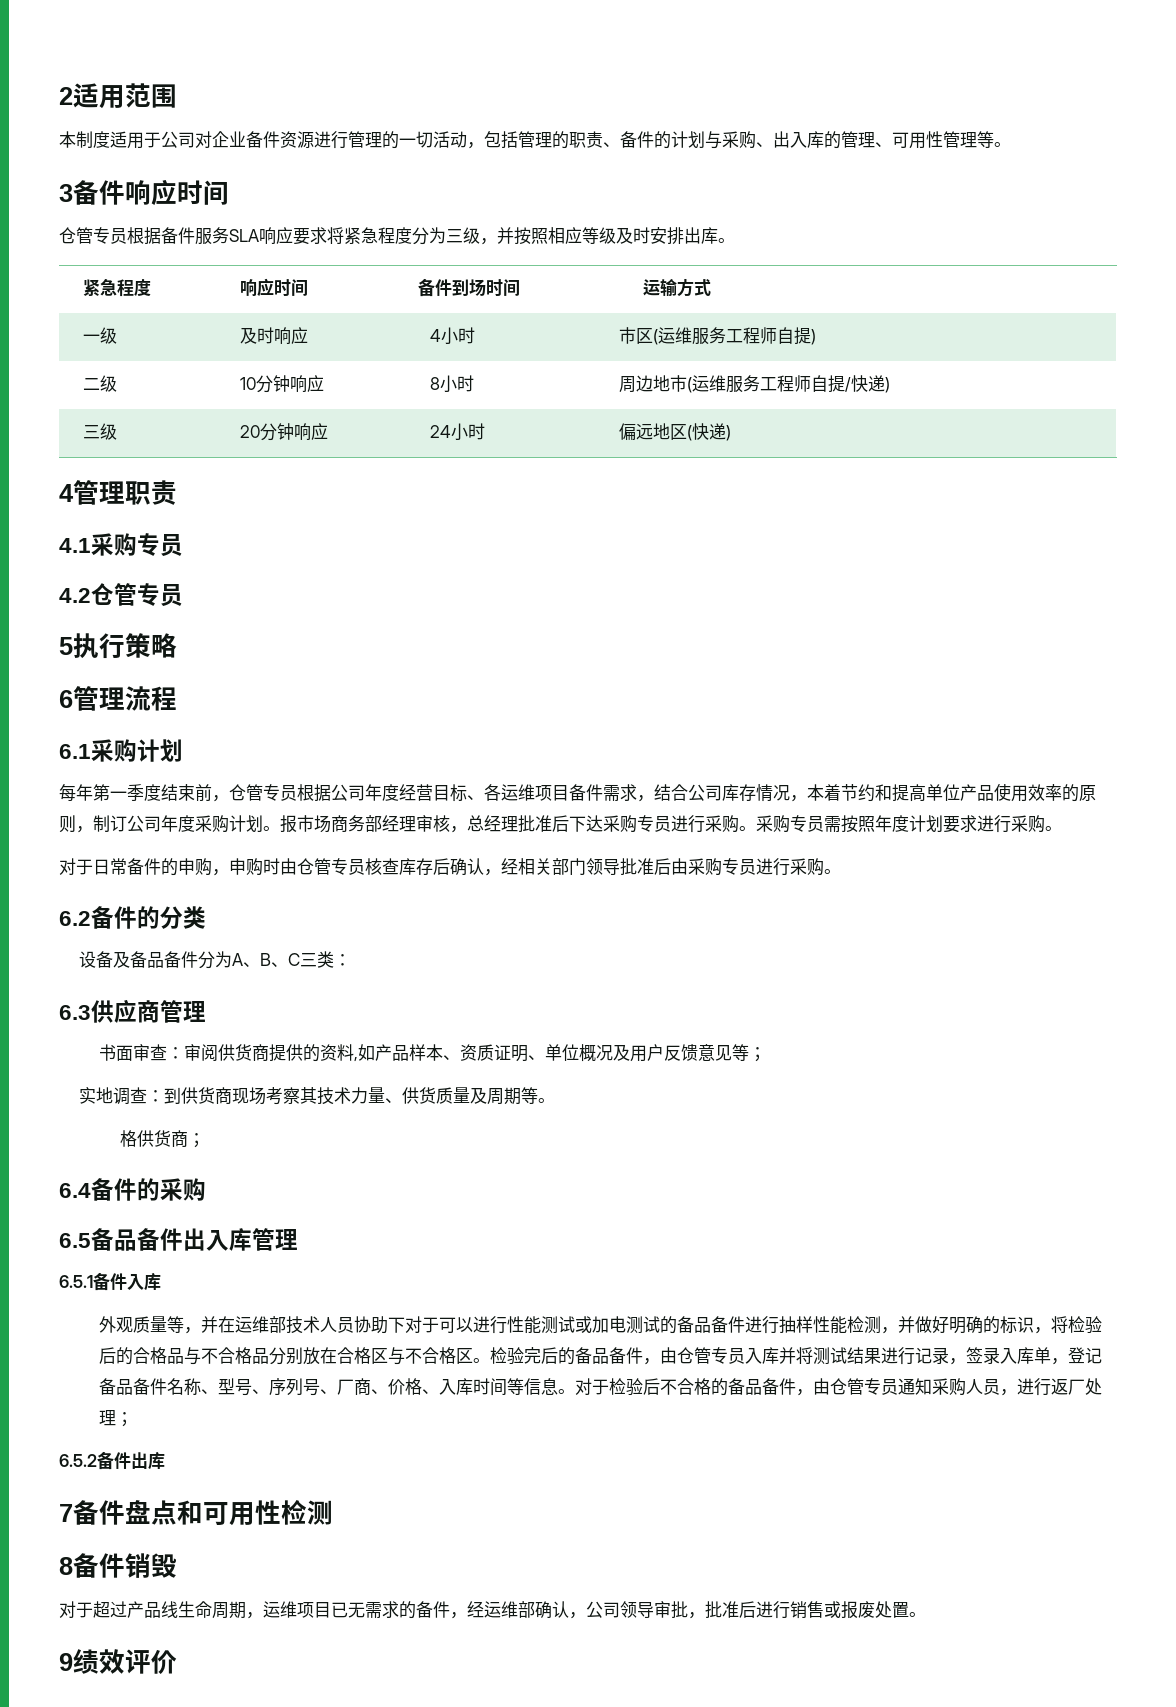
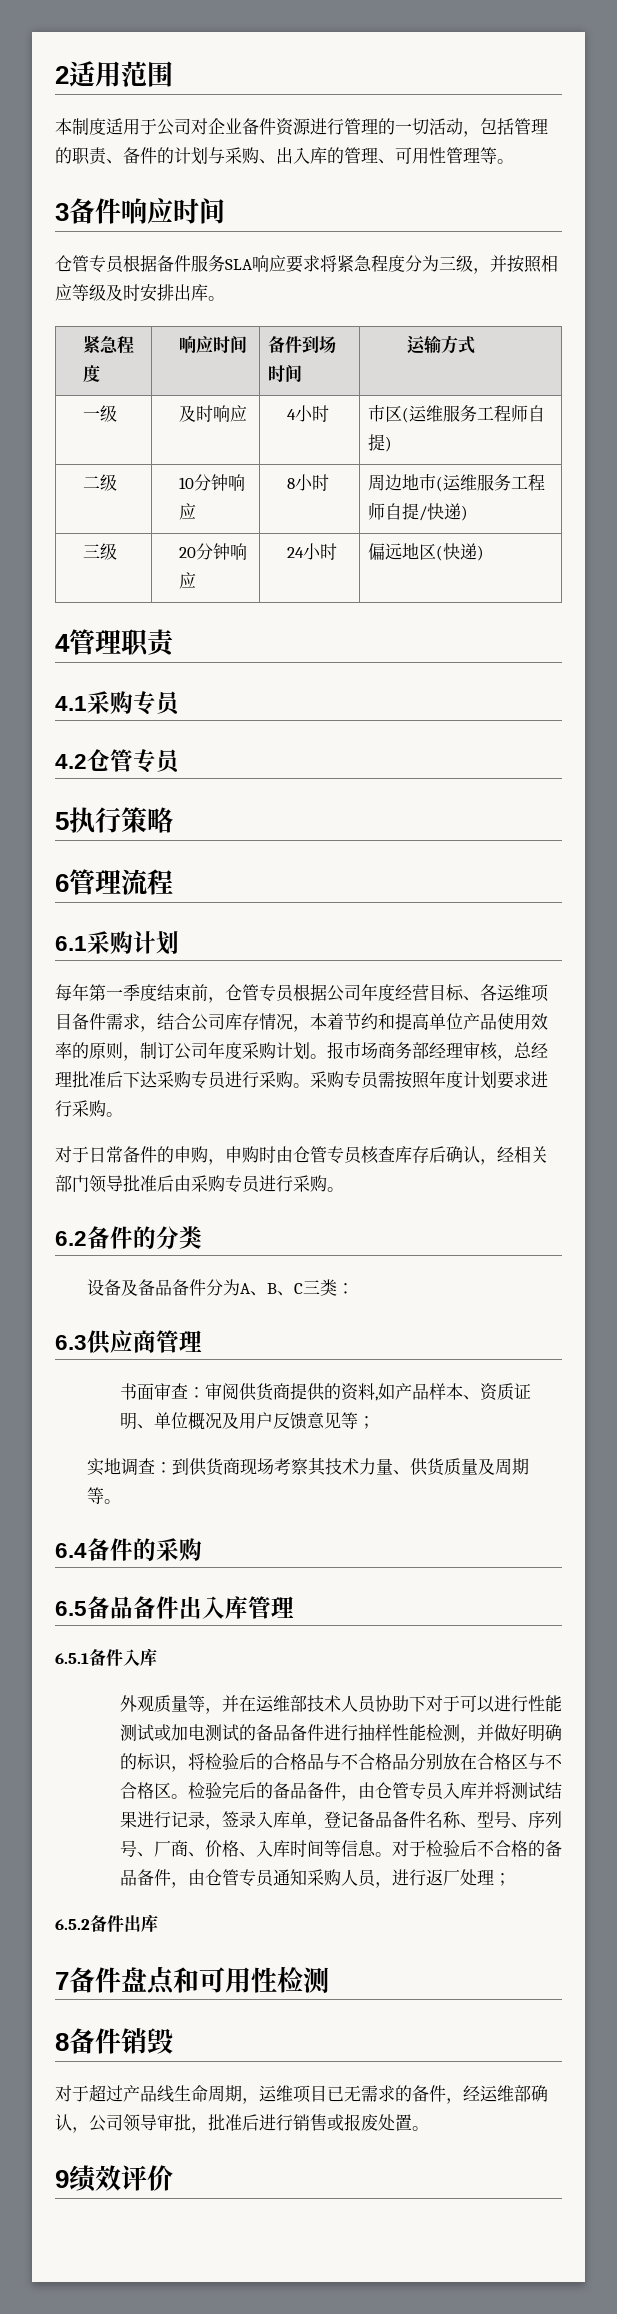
[119,1130,205,1148] // 格供货商； -> (122, 1501) none

